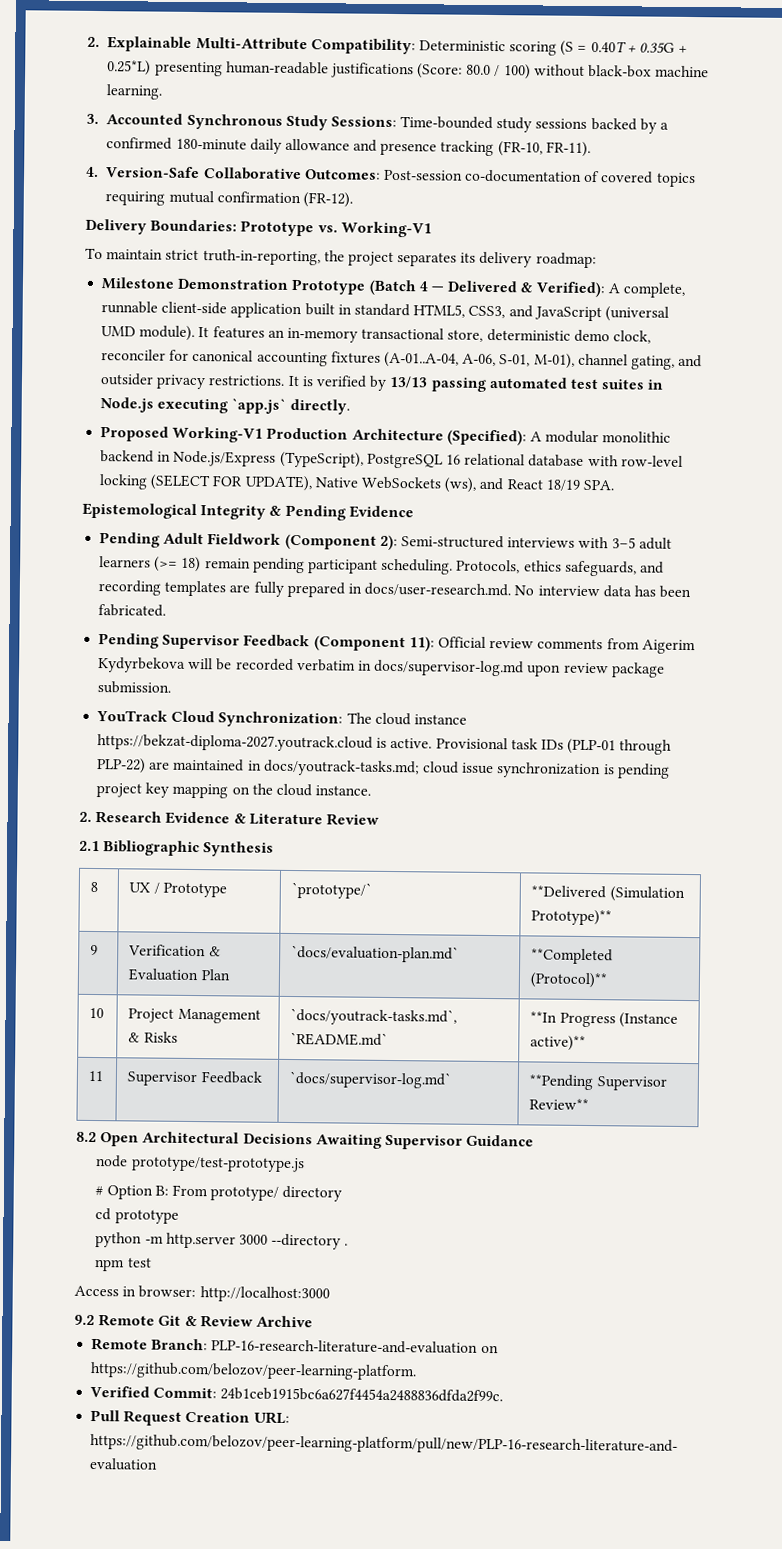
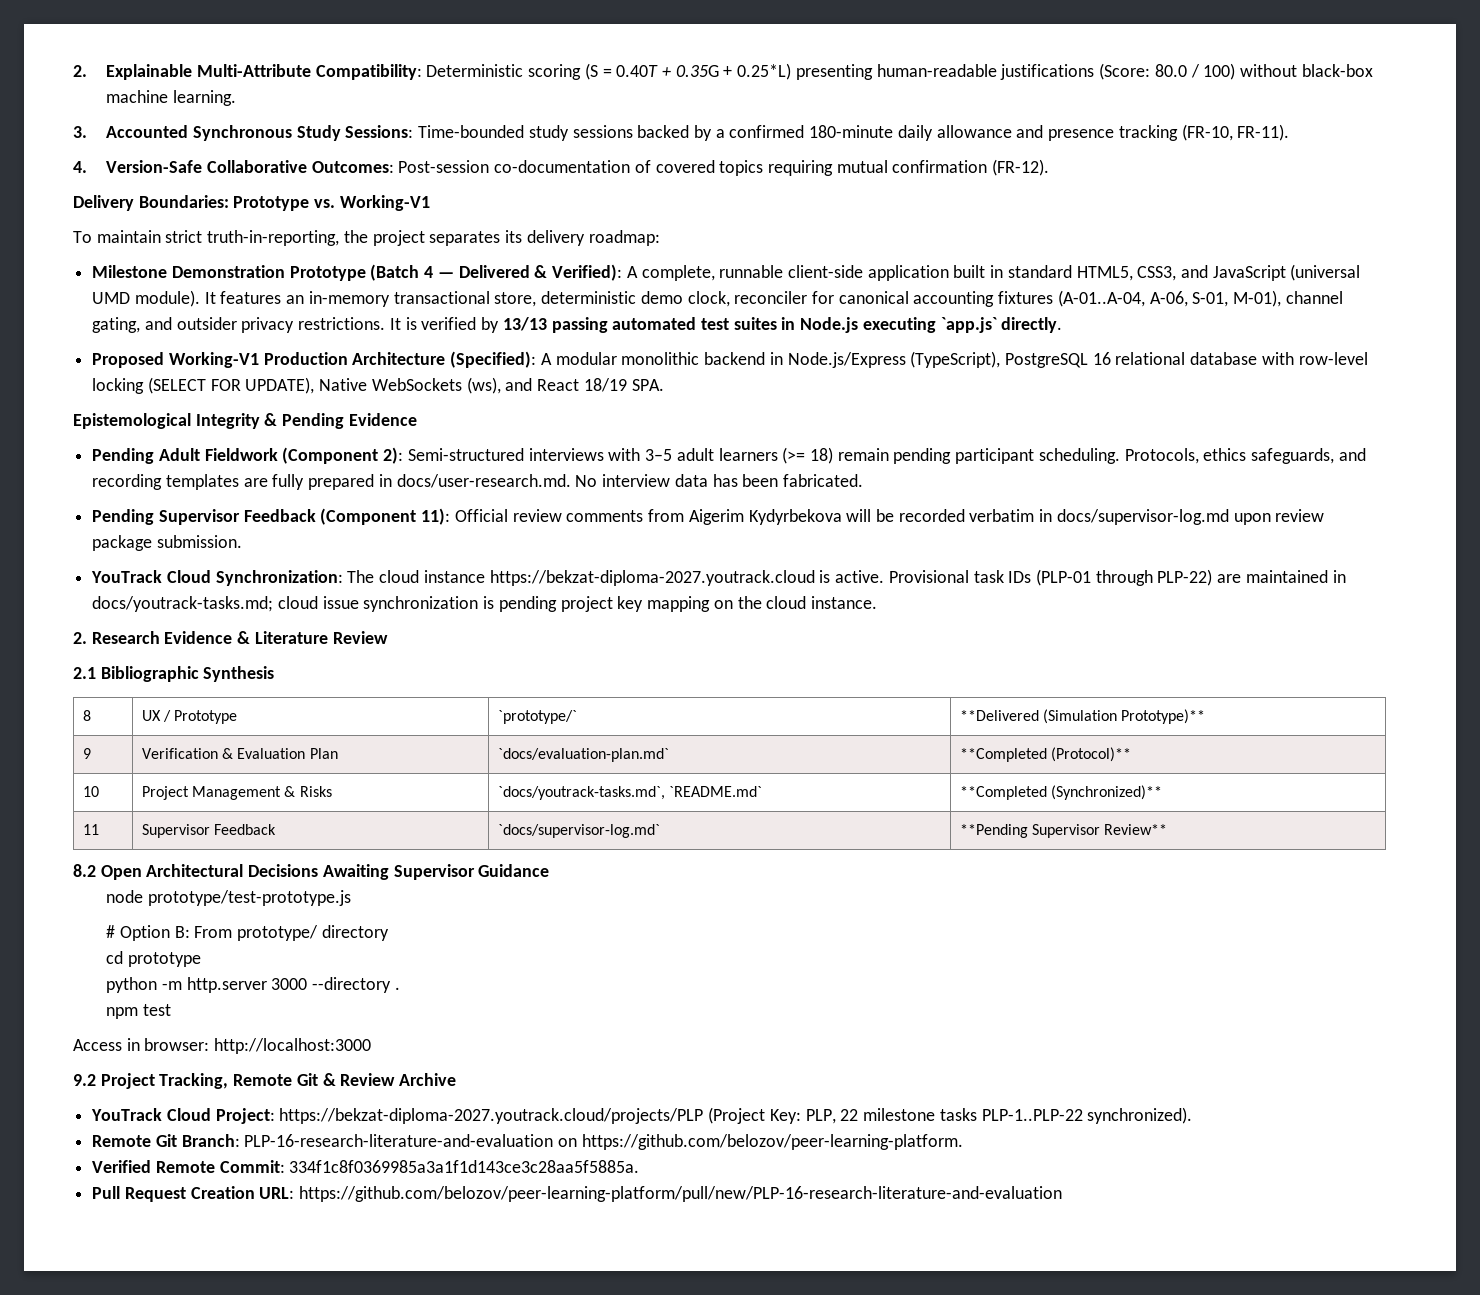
[530,1011,678,1028] [530,1035,587,1051] **In Progress (Instance active)** -> [959,785,1163,800] **Completed (Synchronized)**
(95, 1320) none -> [100,1073,229,1089] Project Tracking,
[91,1337,149,1351] // Remote -> [91,1107,1193,1124] [92,1134,177,1147] // YouTrack Cloud Project: https://bekzat-diploma-2027.youtrack.cloud/projects/PLP (Project Key: PLP, 22 milestone tasks PLP-1..PLP-22 synchronized). // Remote Git
[153,1387,504,1403] Commit: 24b1ceb1915bc6a627f4454a2488836dfda2f99c. -> [155,1160,640,1173] Remote Commit: 334f1c8f0369985a3a1f1d143ce3c28aa5f5885a.

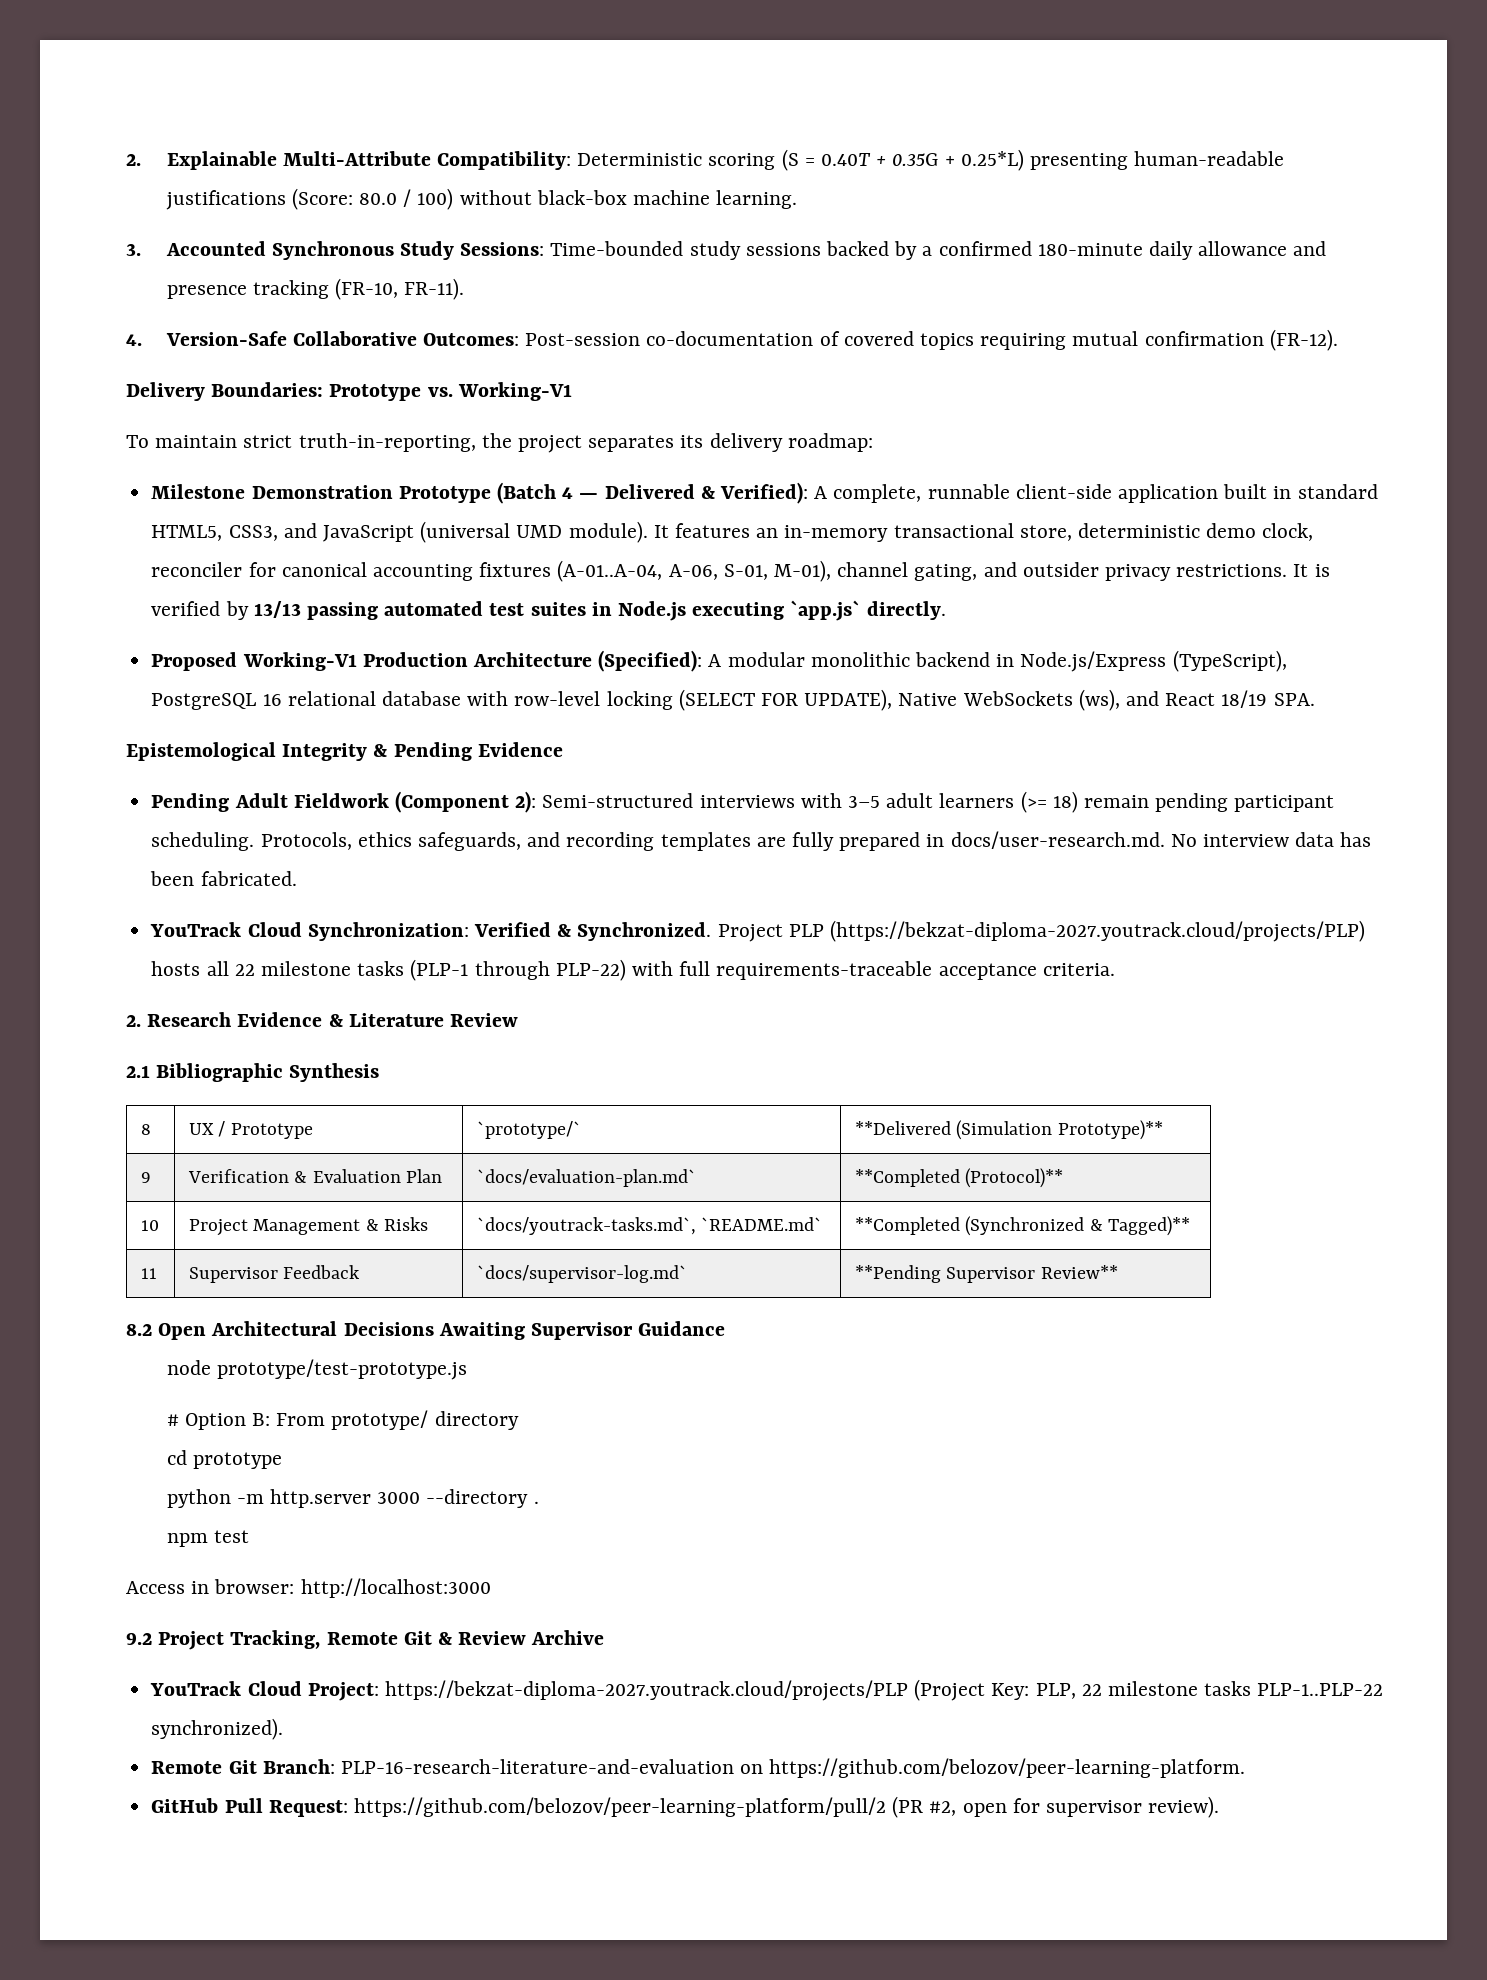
[92,508,1325,525] [92,535,242,551] [91,569,1346,586] [92,596,877,612] Pending Supervisor Feedback (Component 11): Official review comments from Aigerim Kydyrbekova will be recorded verbatim in docs/supervisor-log.md upon review package submission. // YouTrack Cloud Synchronization: The cloud instance https://bekzat-diploma-2027.youtrack.cloud is active. Provisional task IDs (PLP-01 through PLP-22) are maintained in docs/youtrack-tasks.md; cloud issue synchronization is pending project key mapping on the cloud instance. -> [150,920,1365,942] [151,959,1115,981] YouTrack Cloud Synchronization: Verified & Synchronized. Project PLP (https://bekzat-diploma-2027.youtrack.cloud/projects/PLP) hosts all 22 milestone tasks (PLP-1 through PLP-22) with full requirements-traceable acceptance criteria.
[1051,785,1163,800] (Synchronized)** -> [965,1216,1191,1236] (Synchronized & Tagged)**
[92,1160,640,1173] [92,1186,1063,1202] Verified Remote Commit: 334f1c8f0369985a3a1f1d143ce3c28aa5f5885a. // Pull Request Creation URL: https://github.com/belozov/peer-learning-platform/pull/new/PLP-16-research-literature-and-evaluation -> [151,1796,1220,1818] GitHub Pull Request: https://github.com/belozov/peer-learning-platform/pull/2 (PR #2, open for supervisor review).

